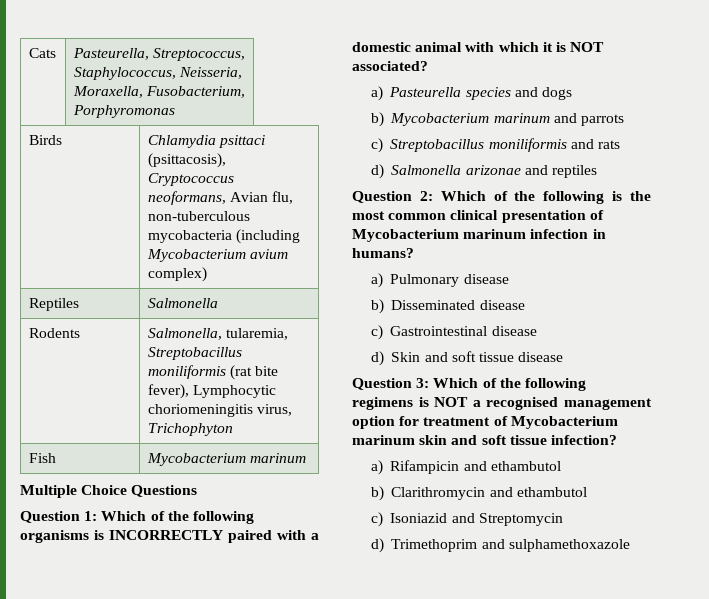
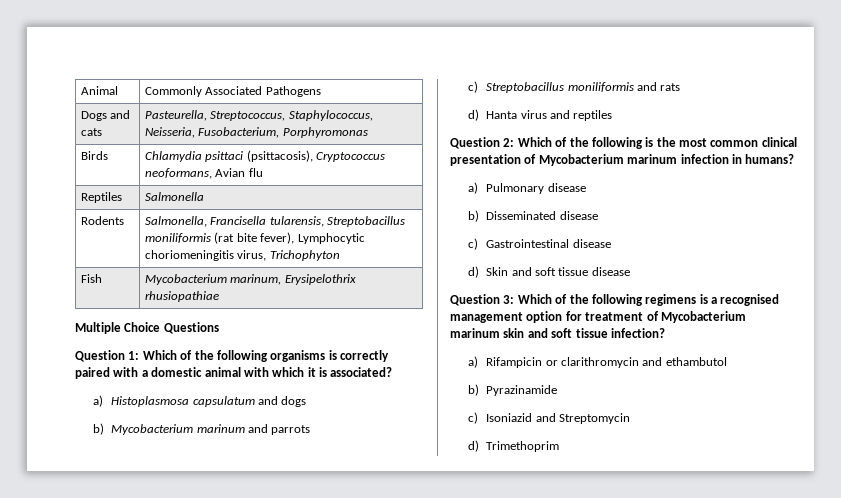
[28,48,56,58] Cats -> [81,86,119,95] [145,86,321,97] [81,110,131,121] [81,128,103,136] Animal | Commonly Associated Pathogens // Dogs and cats
[72,86,143,98] Moraxella, -> (196, 132) none
[272,191,294,204] [147,211,250,221] [147,229,300,244] [146,249,288,262] [147,267,207,282] flu, non-tuberculous mycobacteria (including Mycobacterium avium complex) -> [248,168,263,177] flu
[225,328,288,340] tularemia, -> [210,216,324,227] Francisella tularensis,
[249,453,306,463] marinum -> [230,274,356,285] [145,291,220,302] marinum, Erysipelothrix rhusiopathiae
[109,530,223,540] INCORRECTLY -> [340,350,389,362] correctly
[570,42,605,52] NOT -> (327, 372) none
[389,87,511,100] Pasteurella species -> [111,396,255,407] Histoplasmosa capsulatum
[391,165,521,175] Salmonella arizonae -> [486,110,547,119] Hanta virus
[434,397,469,407] NOT -> (708, 299) none
(460, 467) none -> [545,357,639,368] or clarithromycin
[391,487,587,500] Clarithromycin and ethambutol -> [486,385,558,396] Pyrazinamide
[481,539,630,552] and sulphamethoxazole -> (560, 446) none

